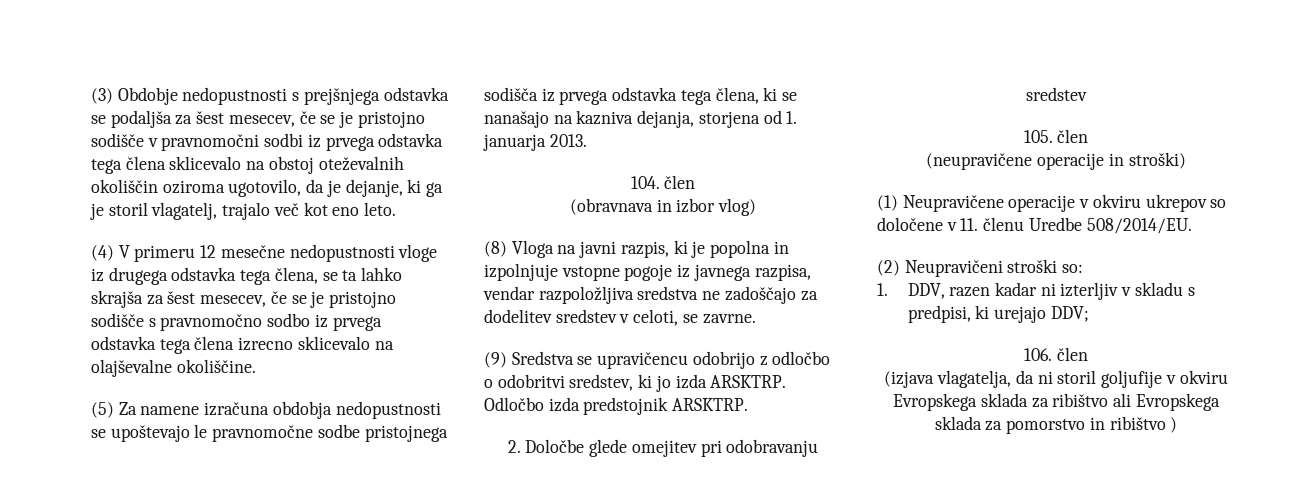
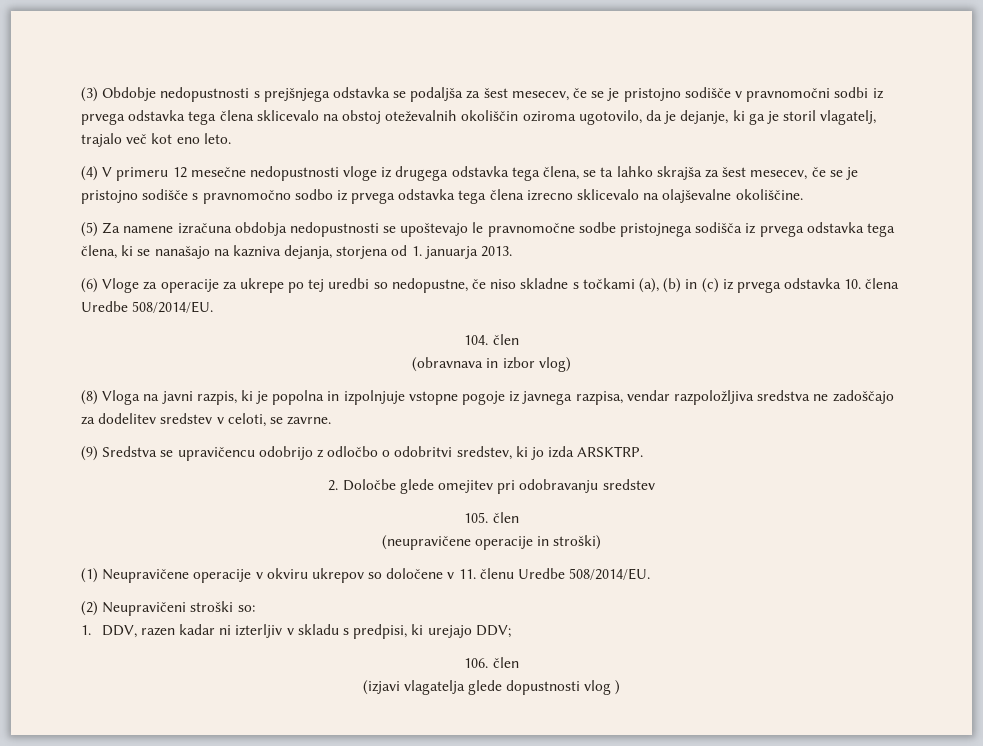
(587, 140) none -> [81,278,900,293] [81,301,214,313] // (6) Vloge za operacije za ukrepe po tej uredbi so nedopustne, če niso skladne s točkami (a), (b) in (c) iz prvega odstavka 10. člena Uredbe 508/2014/EU.
[484,397,749,415] Odločbo izda predstojnik ARSKTRP. -> (644, 451) none
[884,370,1228,388] [893,393,1220,411] [934,416,1166,434] (izjava vlagatelja, da ni storil goljufije v okviru Evropskega sklada za ribištvo ali Evropskega sklada za pomorstvo in ribištvo -> [362,680,612,695] (izjavi vlagatelja glede dopustnosti vlog

